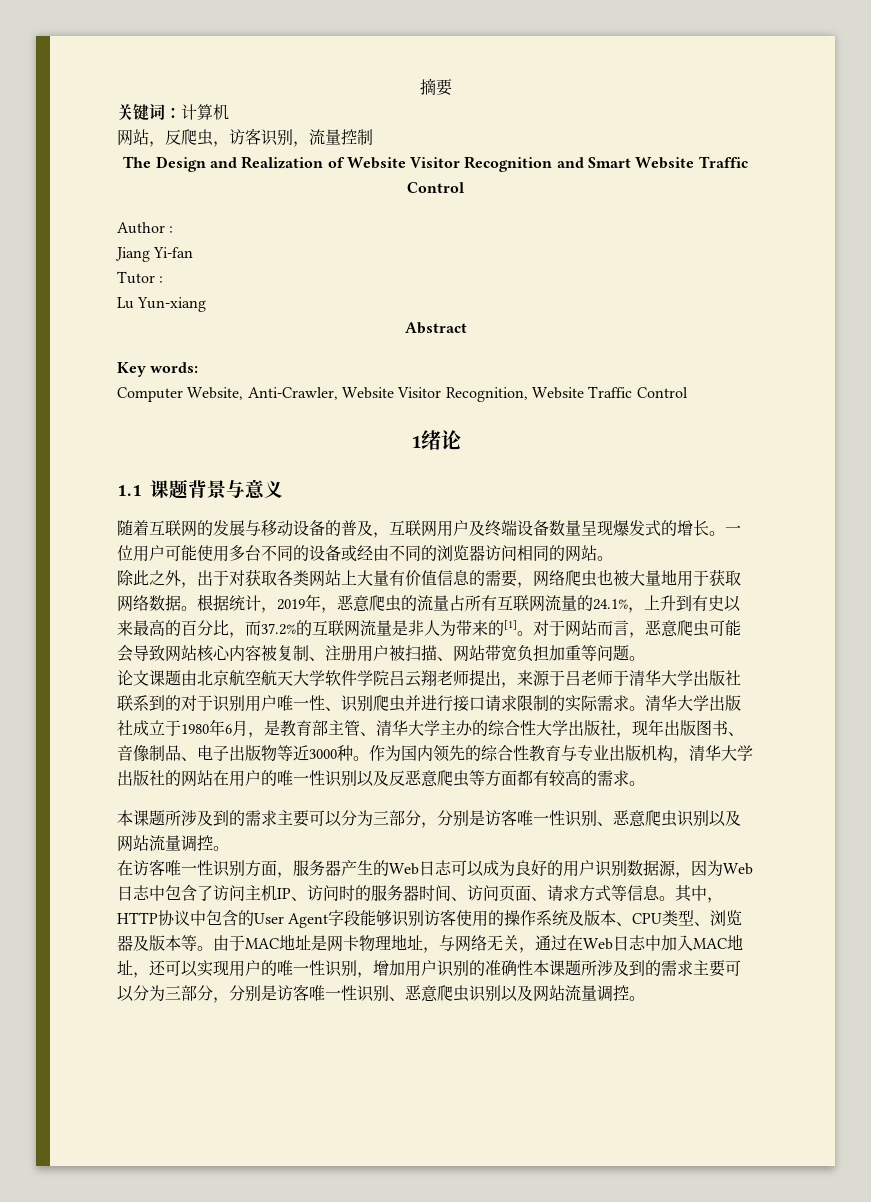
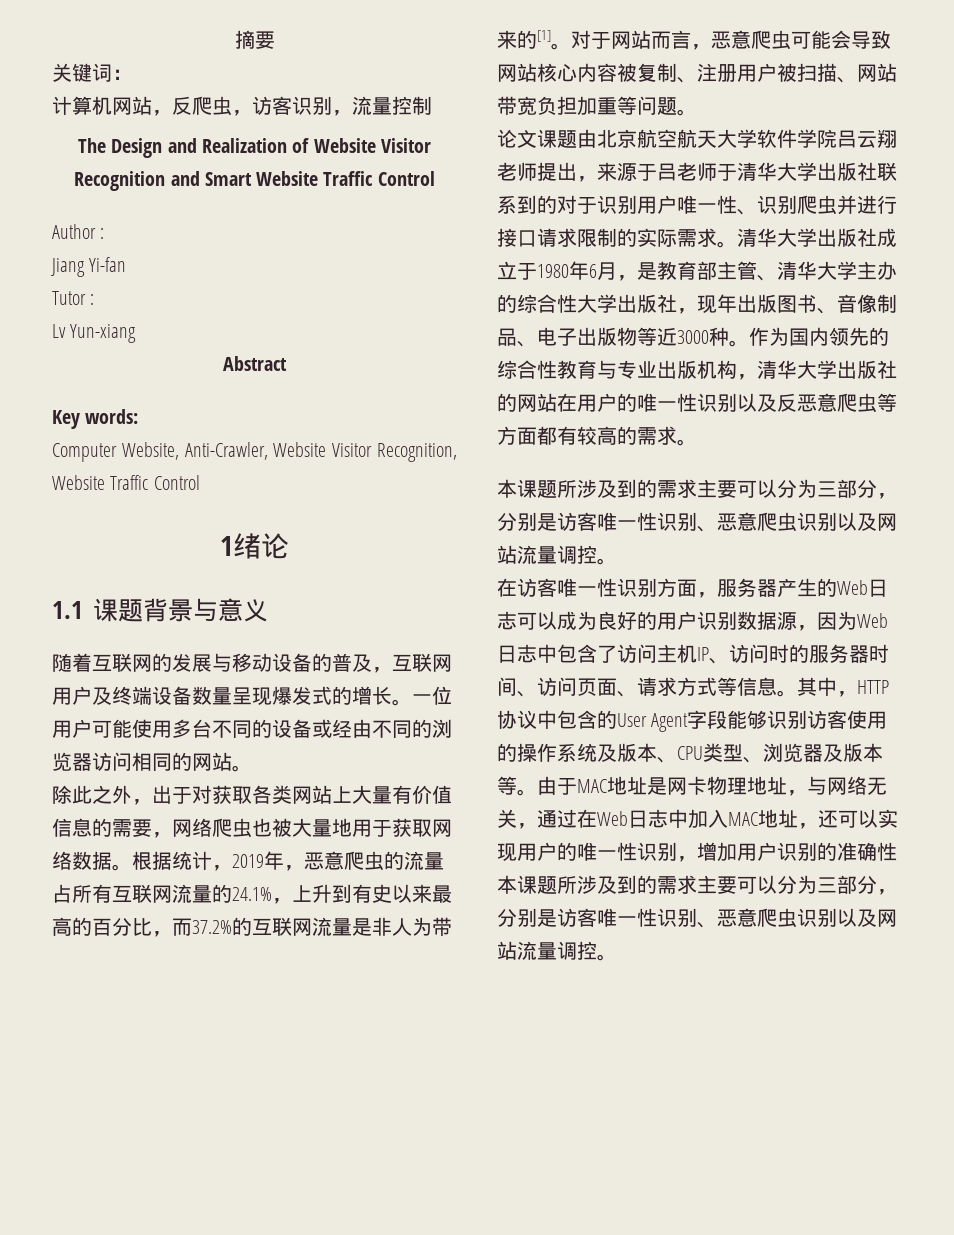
(181, 112) none -> (132, 74) //
(229, 112) // -> (112, 105) none
[117,297,134,309] Lu -> [52,324,66,338] Lv

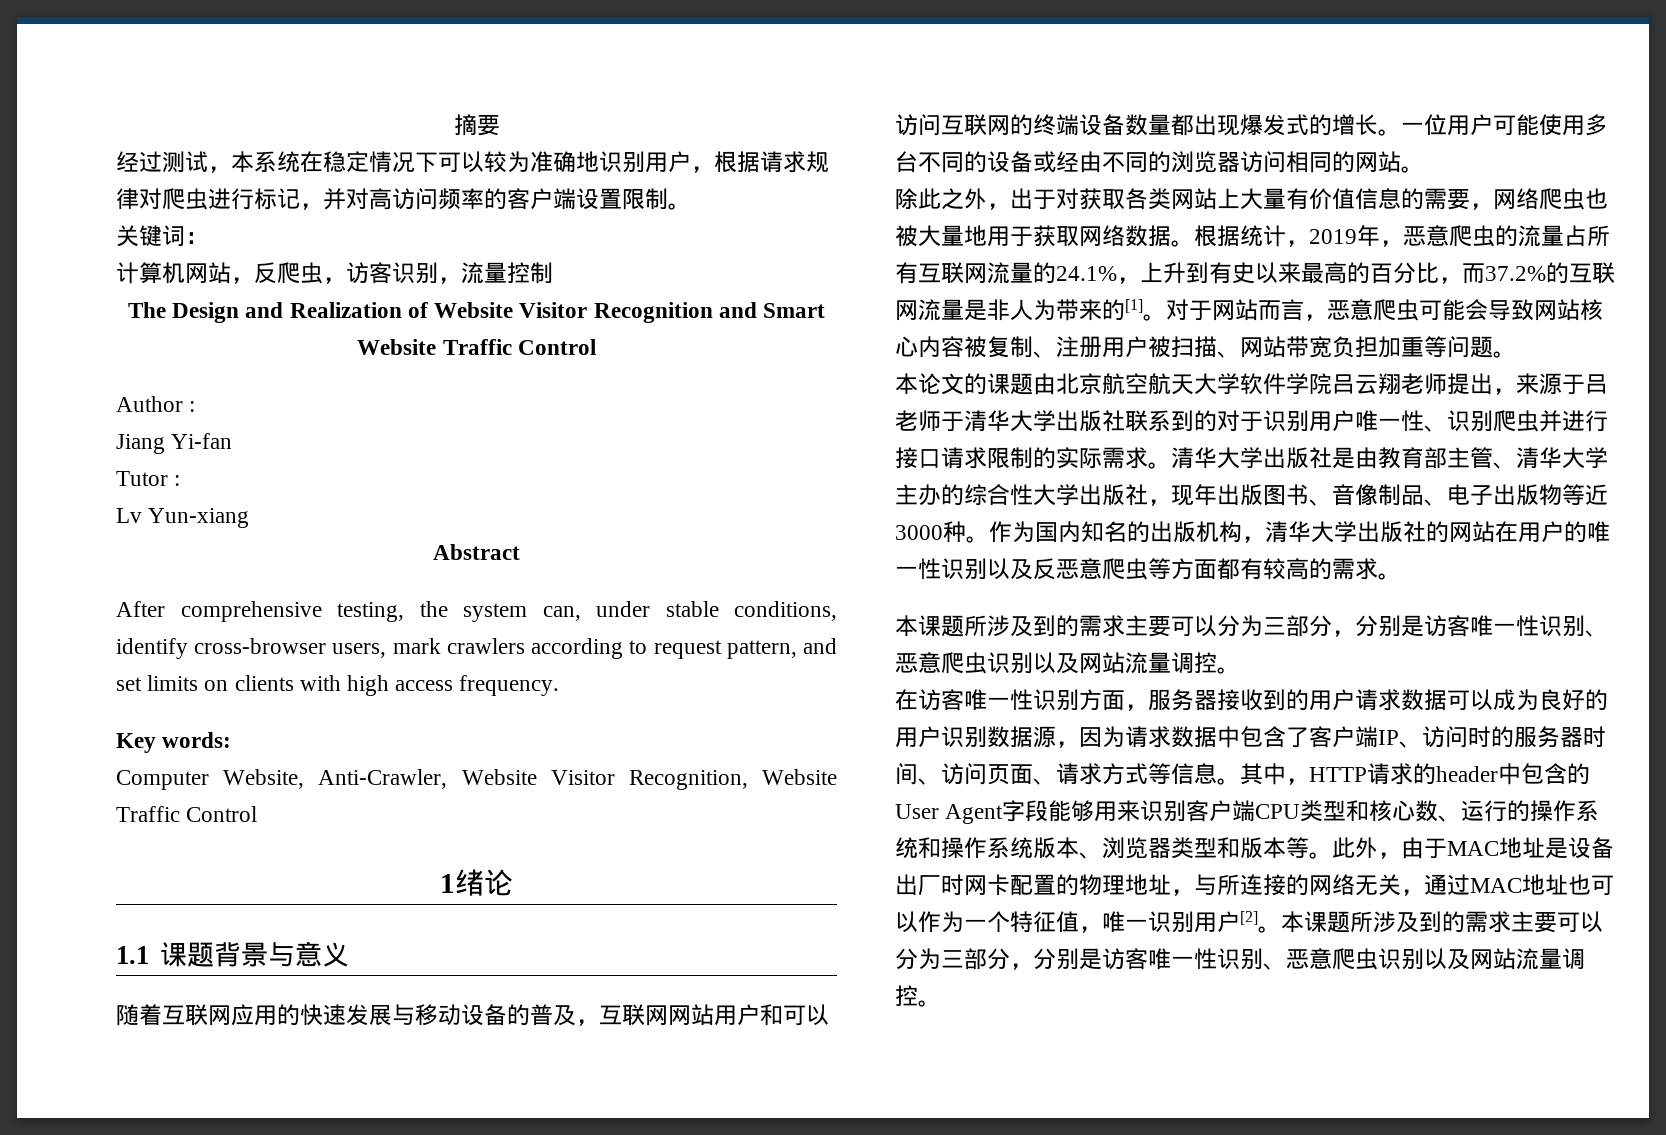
(275, 40) none -> [116,151,829,173] [116,188,691,210] // 经过测试，本系统在稳定情况下可以较为准确地识别用户，根据请求规律对爬虫进行标记，并对高访问频率的客户端设置限制。
(287, 363) none -> [116,601,837,622] [116,638,837,659] [116,675,560,696] // After comprehensive testing, the system can, under stable conditions, identify cross-browser users, mark crawlers according to request pattern, and set limits on clients with high access frequency.
[152,653,172,672] 的 -> [231,1004,346,1026] 应用的快速
[52,686,112,705] 用户及 -> [668,1004,829,1026] [895,114,1033,136] 网站用户和可以访问互联网的
[232,687,252,705] 呈 -> [1171,114,1217,136] 都出
[497,129,537,148] 论文 -> [895,373,987,395] 本论文的
[877,228,897,247] [497,261,657,281] 成立于1980年6月，是 -> [1332,447,1378,469] 是由
[829,327,889,346] [497,360,657,379] 领先的综合性教育与专业 -> [1081,521,1150,543] 知名的
[777,578,888,597] [497,611,517,630] 产生的Web日志 -> [1217,689,1447,711] 接收到的用户请求数据
[857,613,888,628] [497,644,697,663] Web日志中包含了访问主机 -> [1125,726,1378,748] 请求数据中包含了客户端
[497,710,537,729] 协议 -> [1367,763,1498,785] 请求的header
[767,710,888,729] [497,743,843,763] 识别访客使用的操作系统及版本、CPU类型、浏览器及 -> [1094,800,1600,822] [895,837,1240,859] 用来识别客户端CPU类型和核心数、运行的操作系统和操作系统版本、浏览器类型和
(537, 792) none -> [1332,837,1401,859] 此外，
[667,776,707,795] 网卡 -> [1568,837,1614,859] [895,874,1079,896] 设备出厂时网卡配置的
(827, 785) none -> [1217,874,1309,896] 所连接的
[577,809,898,829] [497,842,897,862] 在Web日志中加入MAC地址，还可以实现用户的唯一性识别，增加用户识别的准确性 -> [1470,874,1614,896] [895,911,1258,933] [1258,926,1281,933] MAC地址也可以作为一个特征值，唯一识别用户[2]。

